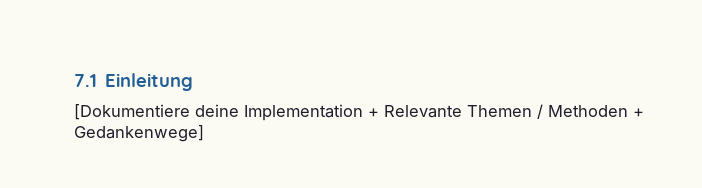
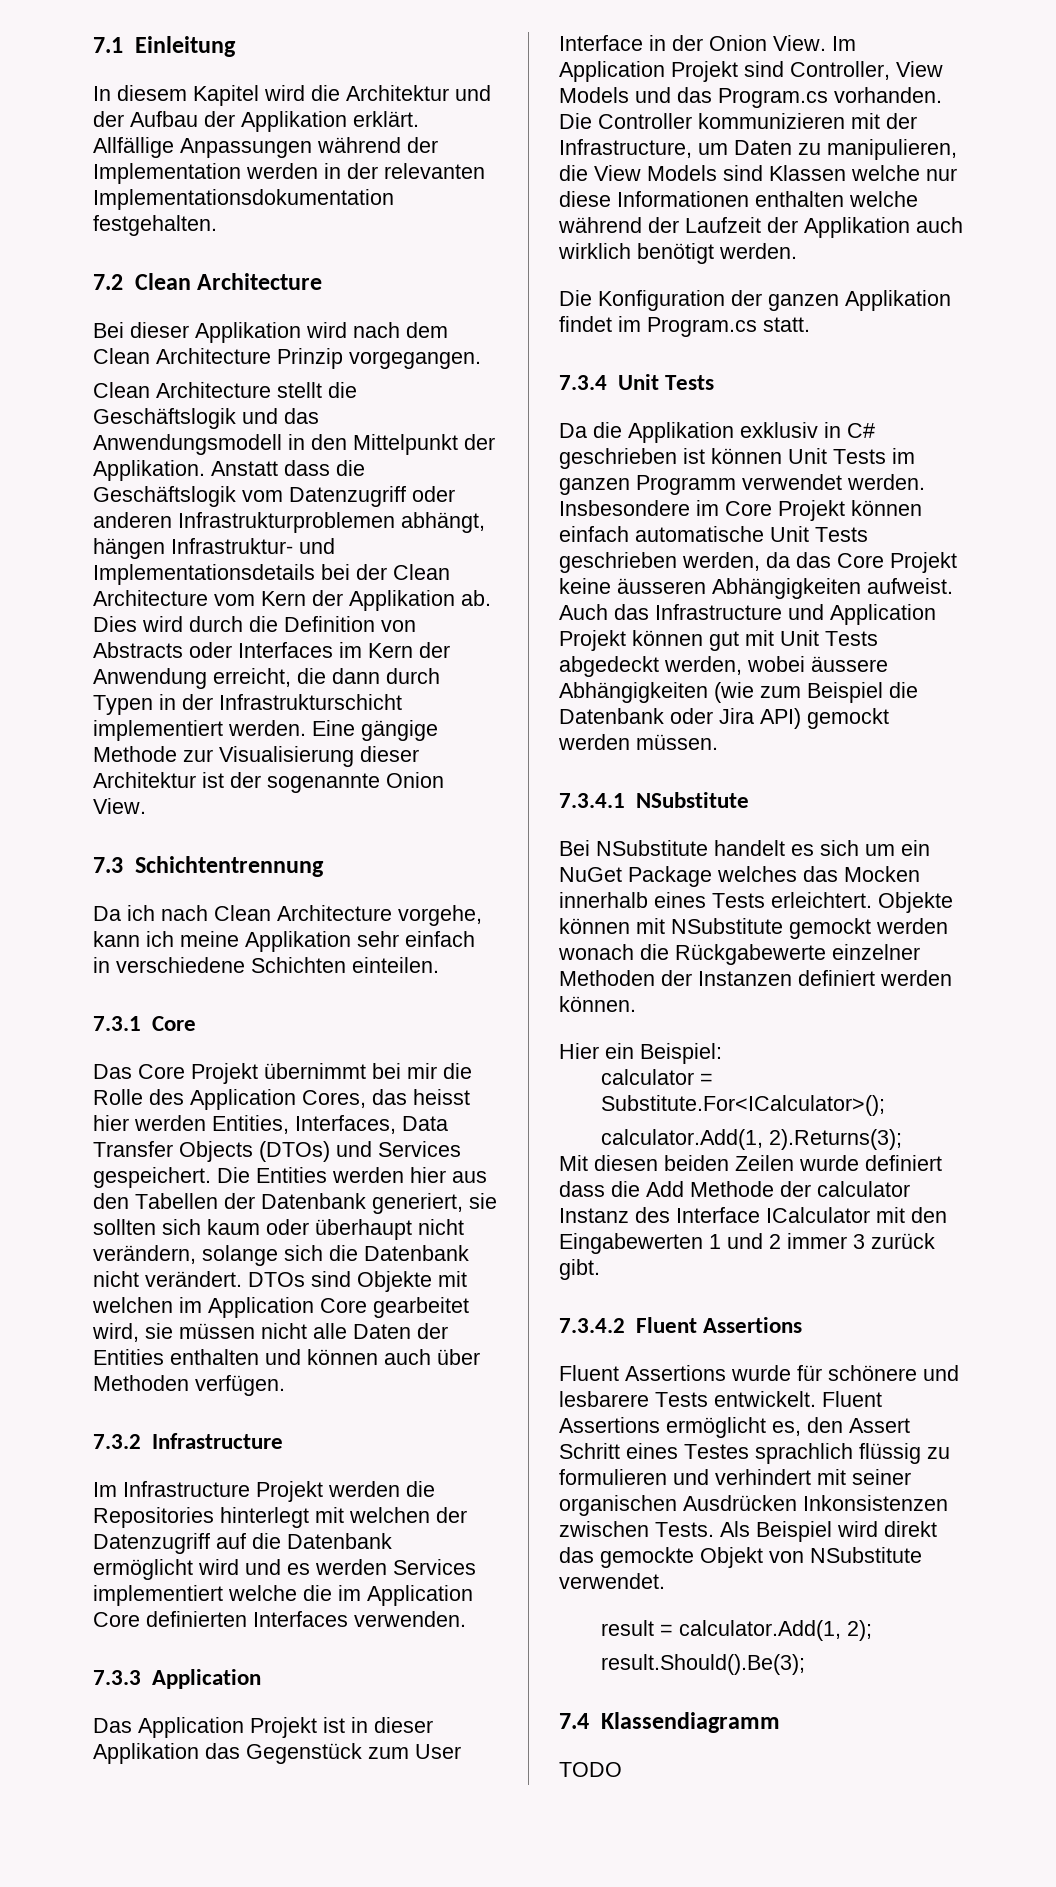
[74,104,644,121] [74,125,204,142] [Dokumentiere deine Implementation + Relevante Themen / Methoden + Gedankenwege] -> [93,85,491,106] [93,111,419,132] [93,137,438,158] [93,163,485,184] [93,189,394,210] [93,215,217,236] [93,273,323,290] [93,322,448,343] [93,348,481,369] [93,382,357,398] [93,408,319,429] [93,434,495,455] [93,460,365,481] [93,486,455,507] [93,512,485,533] [93,538,335,559] [93,564,450,585] [93,590,491,611] [93,616,416,632] [93,642,450,658] [93,668,440,689] [93,694,402,715] [93,720,438,741] [93,746,419,767] [93,772,444,793] [93,798,146,814] [93,856,324,877] [93,905,482,926] [93,931,475,952] [93,957,439,973] [93,1016,196,1031] [93,1063,472,1084] [93,1089,470,1110] [93,1115,448,1134] [93,1141,461,1162] [93,1167,487,1188] [93,1193,497,1214] [93,1219,464,1240] [93,1245,469,1266] [93,1271,467,1292] [92,1297,469,1318] [92,1323,448,1342] [93,1349,480,1365] [93,1375,285,1396] [93,1433,283,1449] [93,1481,435,1502] [93,1507,467,1528] [93,1533,392,1554] [93,1559,476,1580] [93,1585,473,1606] [93,1611,466,1627] [93,1669,261,1689] [93,1717,433,1738] [93,1743,461,1764] [559,35,856,51] [559,61,943,82] [559,87,942,108] [559,113,917,129] [559,139,957,160] [559,165,957,181] [559,191,918,207] [558,217,963,238] [558,243,797,264] [559,290,951,311] [559,316,810,337] [559,374,714,390] [559,422,875,443] [559,448,915,469] [559,474,925,495] [559,500,922,521] [559,526,868,542] [559,552,957,573] [559,578,953,599] [559,604,936,625] [559,630,878,651] [559,656,888,677] [559,682,918,703] [559,708,889,729] [558,734,718,750] [559,792,749,808] [559,840,930,856] [559,866,920,887] [559,892,953,913] [559,918,948,939] [558,944,920,965] [559,970,952,986] [559,996,636,1012] [559,1043,722,1064] [600,1069,713,1085] [600,1095,885,1116] [600,1129,902,1150] [559,1155,942,1171] [559,1181,910,1197] [559,1207,947,1223] [559,1233,935,1254] [559,1259,600,1280] [559,1317,802,1333] [559,1365,959,1381] [559,1391,882,1407] [559,1417,910,1438] [559,1443,950,1464] [559,1469,911,1485] [559,1495,948,1516] [559,1521,937,1542] [559,1547,922,1568] [559,1573,665,1589] [600,1620,872,1641] [600,1654,805,1675] [559,1712,780,1733] [559,1762,622,1777] In diesem Kapitel wird die Architektur und der Aufbau der Applikation erklärt. Allfällige Anpassungen während der Implementation werden in der relevanten Implementationsdokumentation festgehalten. // 7.2 Clean Architecture // Bei dieser Applikation wird nach dem Clean Architecture Prinzip vorgegangen. // Clean Architecture stellt die Geschäftslogik und das Anwendungsmodell in den Mittelpunkt der Applikation. Anstatt dass die Geschäftslogik vom Datenzugriff oder anderen Infrastrukturproblemen abhängt, hängen Infrastruktur- und Implementationsdetails bei der Clean Architecture vom Kern der Applikation ab. Dies wird durch die Definition von Abstracts oder Interfaces im Kern der Anwendung erreicht, die dann durch Typen in der Infrastrukturschicht implementiert werden. Eine gängige Methode zur Visualisierung dieser Architektur ist der sogenannte Onion View. // 7.3 Schichtentrennung // Da ich nach Clean Architecture vorgehe, kann ich meine Applikation sehr einfach in verschiedene Schichten einteilen. // 7.3.1 Core // Das Core Projekt übernimmt bei mir die Rolle des Application Cores, das heisst hier werden Entities, Interfaces, Data Transfer Objects (DTOs) und Services gespeichert. Die Entities werden hier aus den Tabellen der Datenbank generiert, sie sollten sich kaum oder überhaupt nicht verändern, solange sich die Datenbank nicht verändert. DTOs sind Objekte mit welchen im Application Core gearbeitet wird, sie müssen nicht alle Daten der Entities enthalten und können auch über Methoden verfügen. // 7.3.2 Infrastructure // Im Infrastructure Projekt werden die Repositories hinterlegt mit welchen der Datenzugriff auf die Datenbank ermöglicht wird und es werden Services implementiert welche die im Application Core definierten Interfaces verwenden. // 7.3.3 Application // Das Application Projekt ist in dieser Applikation das Gegenstück zum User Interface in der Onion View. Im Application Projekt sind Controller, View Models und das Program.cs vorhanden. Die Controller kommunizieren mit der Infrastructure, um Daten zu manipulieren, die View Models sind Klassen welche nur diese Informationen enthalten welche während der Laufzeit der Applikation auch wirklich benötigt werden. // Die Konfiguration der ganzen Applikation findet im Program.cs statt. // 7.3.4 Unit Tests // Da die Applikation exklusiv in C# geschrieben ist können Unit Tests im ganzen Programm verwendet werden. Insbesondere im Core Projekt können einfach automatische Unit Tests geschrieben werden, da das Core Projekt keine äusseren Abhängigkeiten aufweist. Auch das Infrastructure und Application Projekt können gut mit Unit Tests abgedeckt werden, wobei äussere Abhängigkeiten (wie zum Beispiel die Datenbank oder Jira API) gemockt werden müssen. // 7.3.4.1 NSubstitute // Bei NSubstitute handelt es sich um ein NuGet Package welches das Mocken innerhalb eines Tests erleichtert. Objekte können mit NSubstitute gemockt werden wonach die Rückgabewerte einzelner Methoden der Instanzen definiert werden können. // Hier ein Beispiel: // calculator = Substitute.For<ICalculator>(); // calculator.Add(1, 2).Returns(3); // Mit diesen beiden Zeilen wurde definiert dass die Add Methode der calculator Instanz des Interface ICalculator mit den Eingabewerten 1 und 2 immer 3 zurück gibt. // 7.3.4.2 Fluent Assertions // Fluent Assertions wurde für schönere und lesbarere Tests entwickelt. Fluent Assertions ermöglicht es, den Assert Schritt eines Testes sprachlich flüssig zu formulieren und verhindert mit seiner organischen Ausdrücken Inkonsistenzen zwischen Tests. Als Beispiel wird direkt das gemockte Objekt von NSubstitute verwendet. // result = calculator.Add(1, 2); // result.Should().Be(3); // 7.4 Klassendiagramm // TODO

